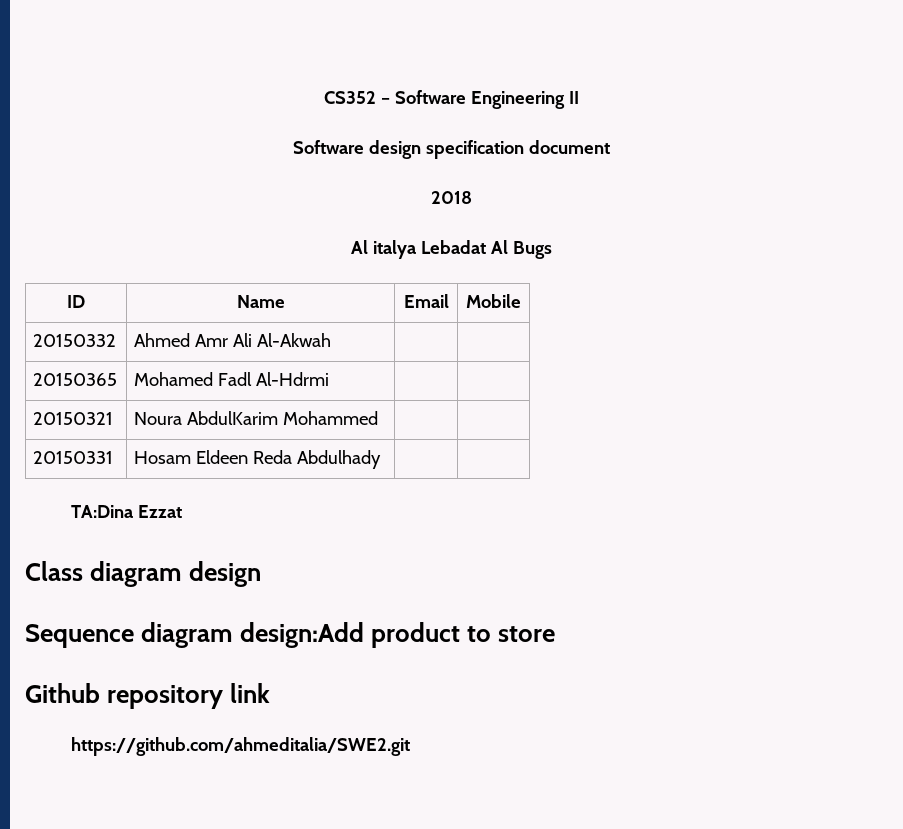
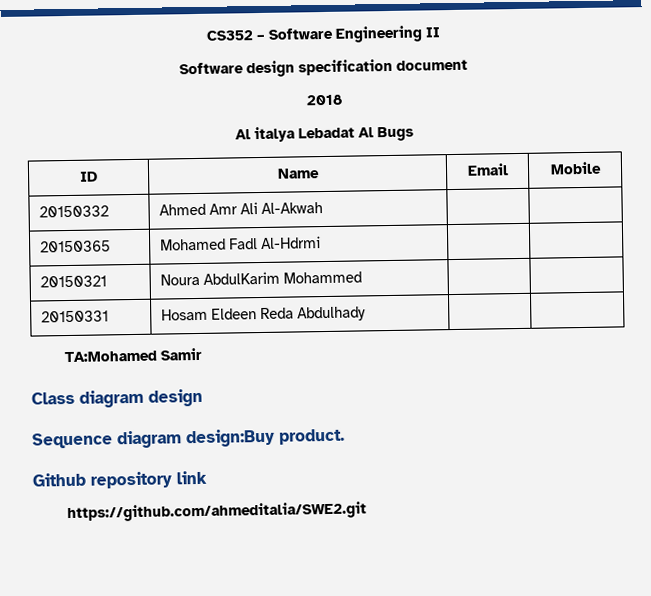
[70,505,182,518] TA:Dina Ezzat -> [64,347,203,363] TA:Mohamed Samir
[240,622,556,648] design:Add product to store -> [186,428,345,448] design:Buy product.

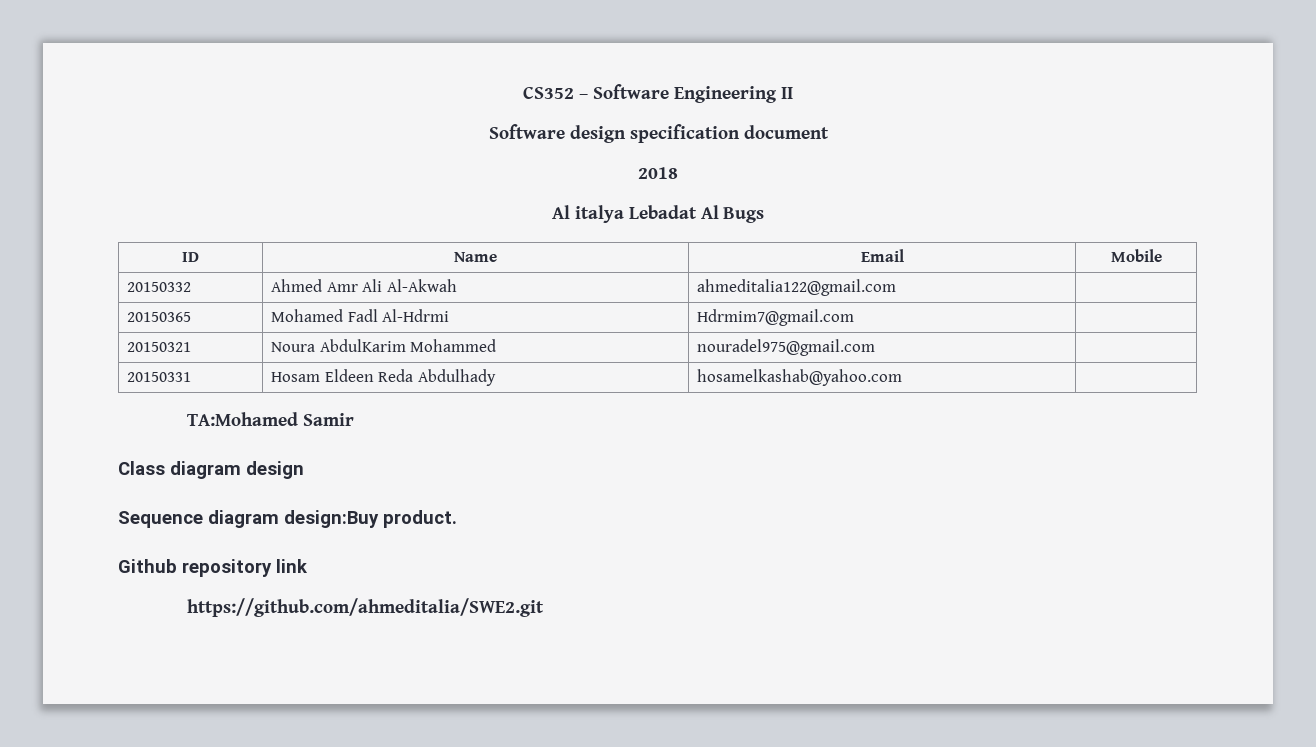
(323, 208) none -> [697,279,897,296] ahmeditalia122@gmail.com
(321, 243) none -> [697,309,855,326] Hdrmim7@gmail.com
(362, 277) none -> [697,339,876,356] nouradel975@gmail.com
(366, 314) none -> [697,369,903,386] hosamelkashab@yahoo.com

